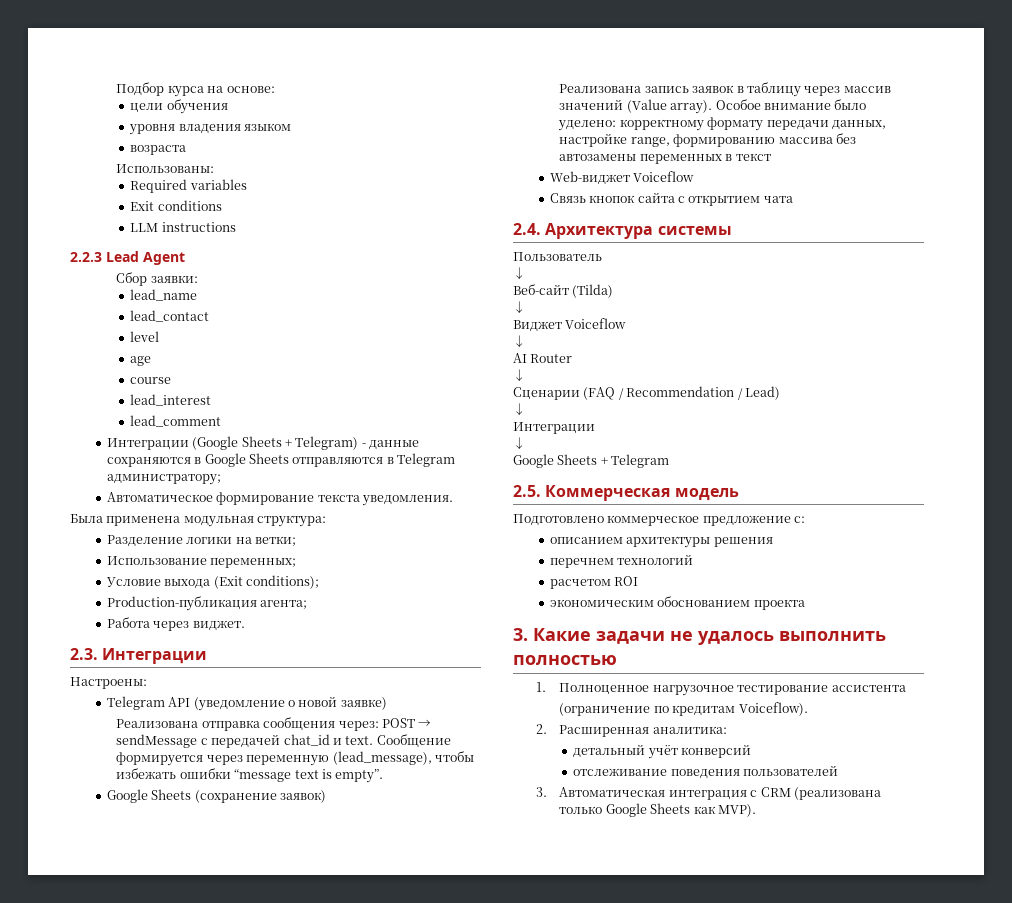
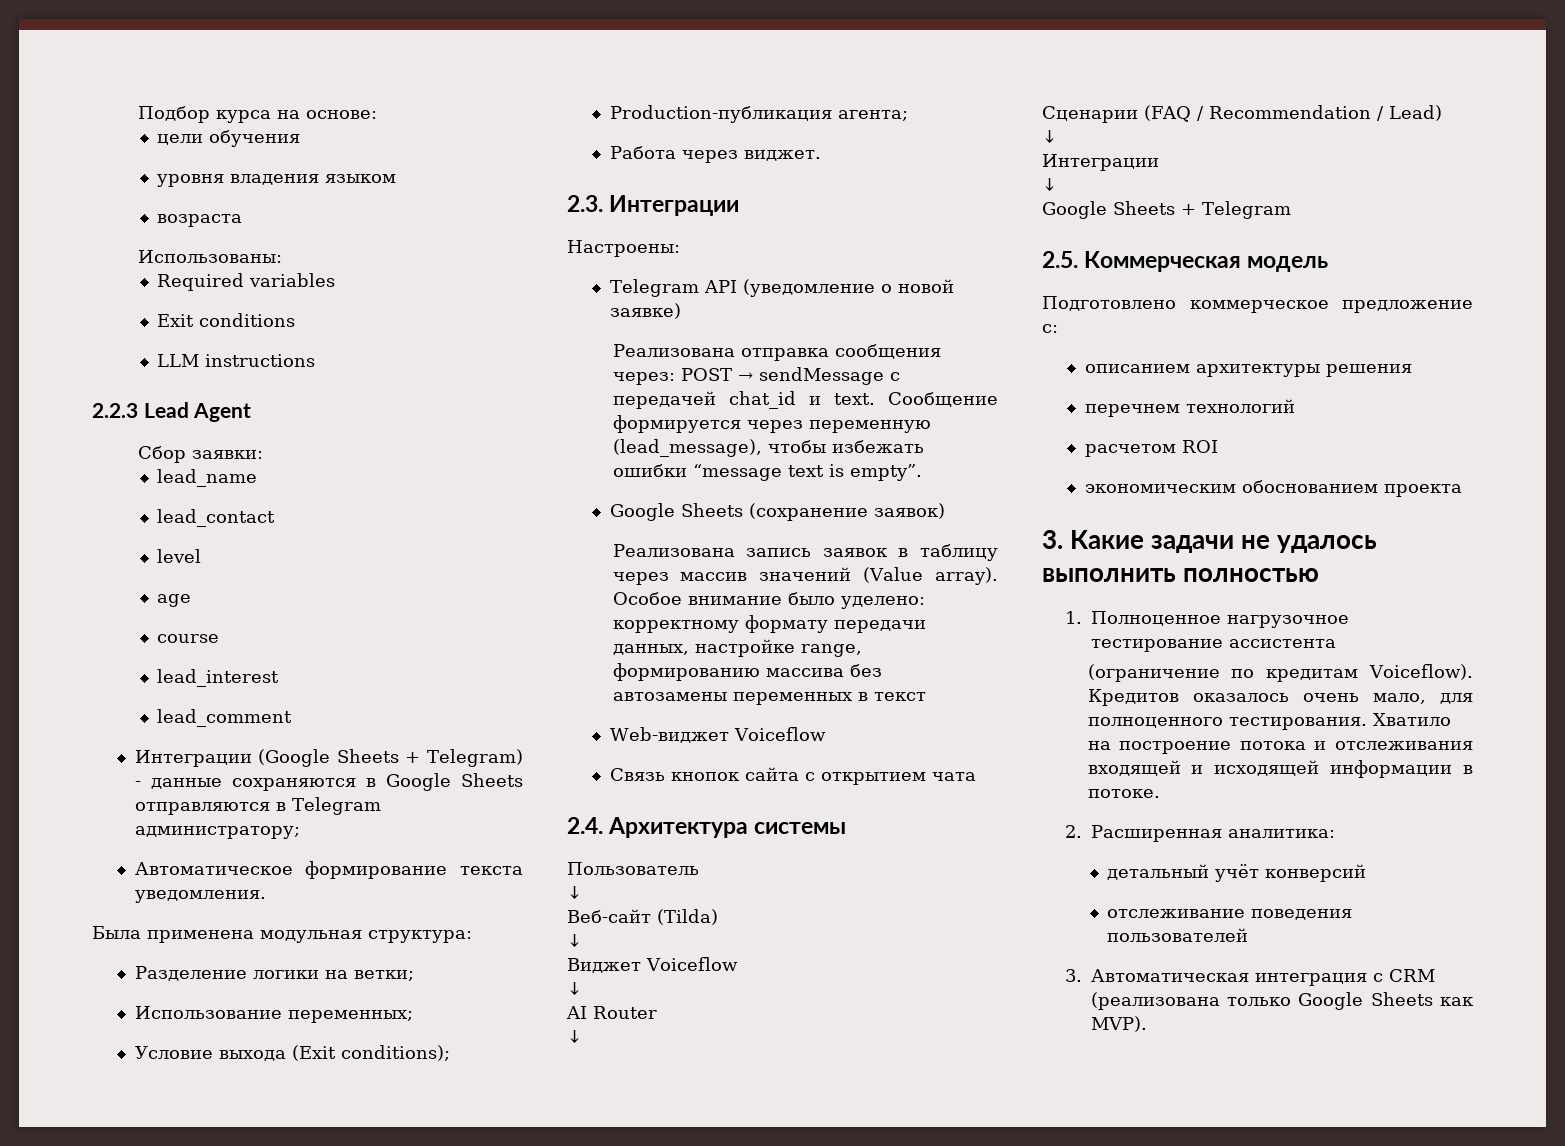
(808, 709) none -> [1087,689,1473,706] [1087,713,1451,730] [1087,741,1473,754] [1087,760,1473,778] [1087,789,1160,798] Кредитов оказалось очень мало, для полноценного тестирования. Хватило на построение потока и отслеживания входящей и исходящей информации в потоке.

